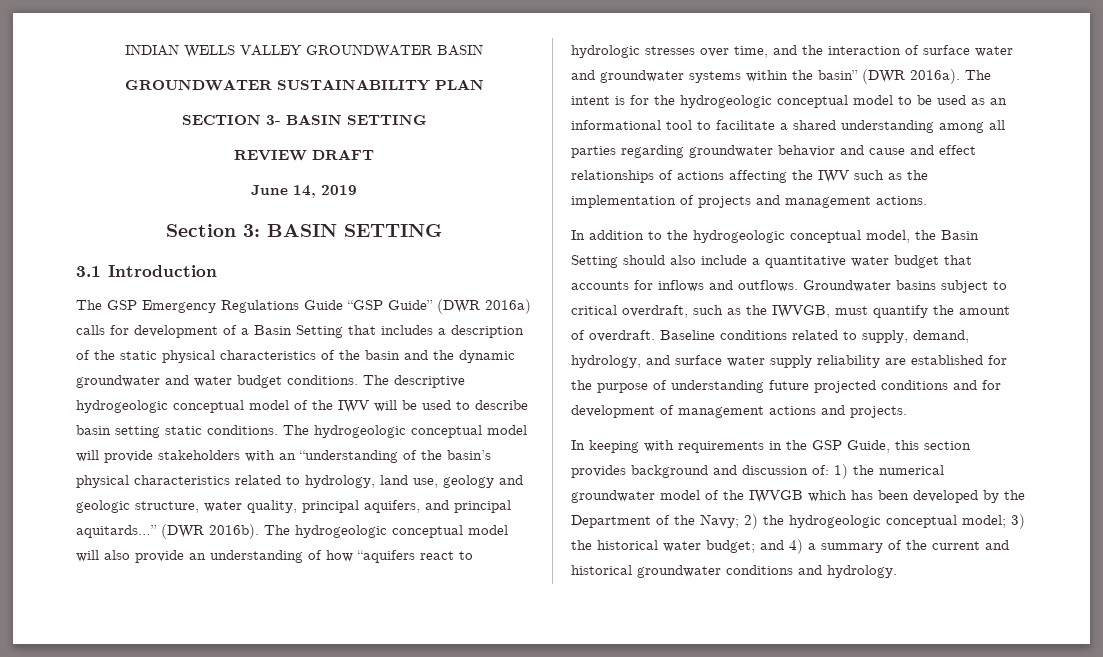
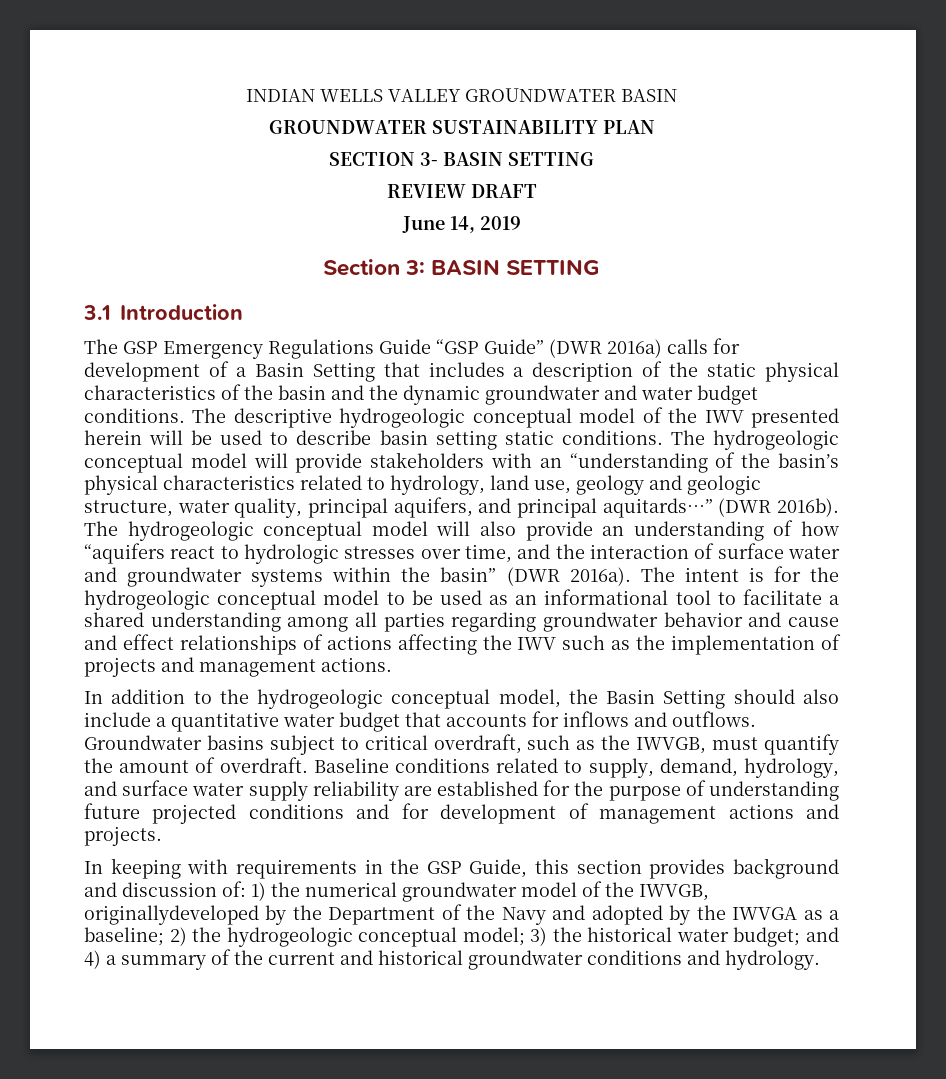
(369, 406) none -> [751,408,840,428] [84,430,142,445] presented herein
[749,490,978,503] IWVGB which has been developed -> [639,884,709,901] [84,905,259,925] IWVGB, originallydeveloped
[700,514,739,528] Navy; -> [501,905,839,925] [84,927,164,946] Navy and adopted by the IWVGA as a baseline;

